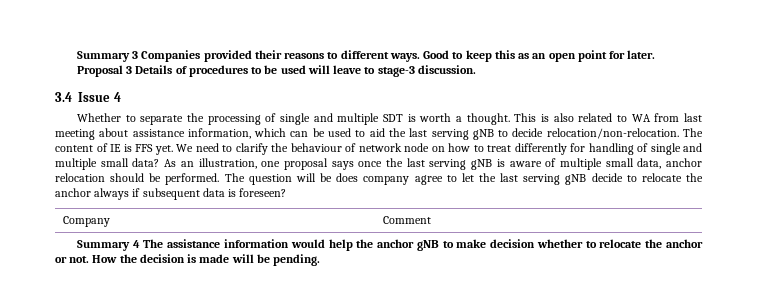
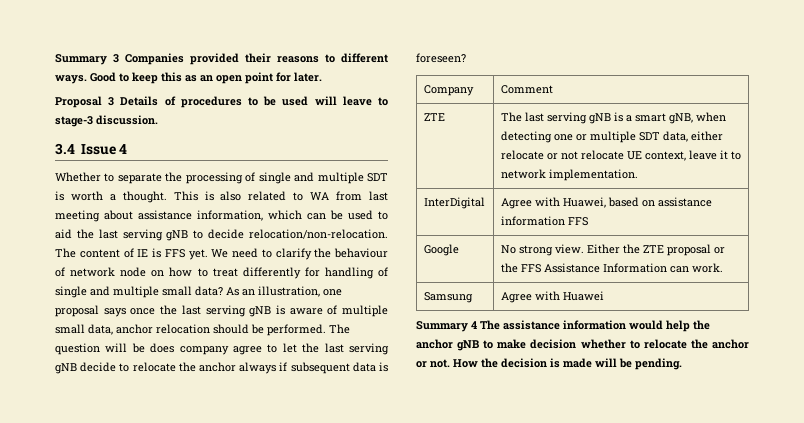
(432, 220) none -> [423,113,445,121] [500,112,726,124] [500,131,723,143] [500,150,741,161] [500,169,638,181] [423,197,485,209] [500,197,712,209] [500,216,588,226] [423,244,459,256] [500,244,725,256] [500,263,723,273] [423,292,473,303] [500,291,604,303] // ZTE | The last serving gNB is a smart gNB, when detecting one or multiple SDT data, either relocate or not relocate UE context, leave it to network implementation. // InterDigital | Agree with Huawei, based on assistance information FFS // Google | No strong view. Either the ZTE proposal or the FFS Assistance Information can work. // Samsung | Agree with Huawei

